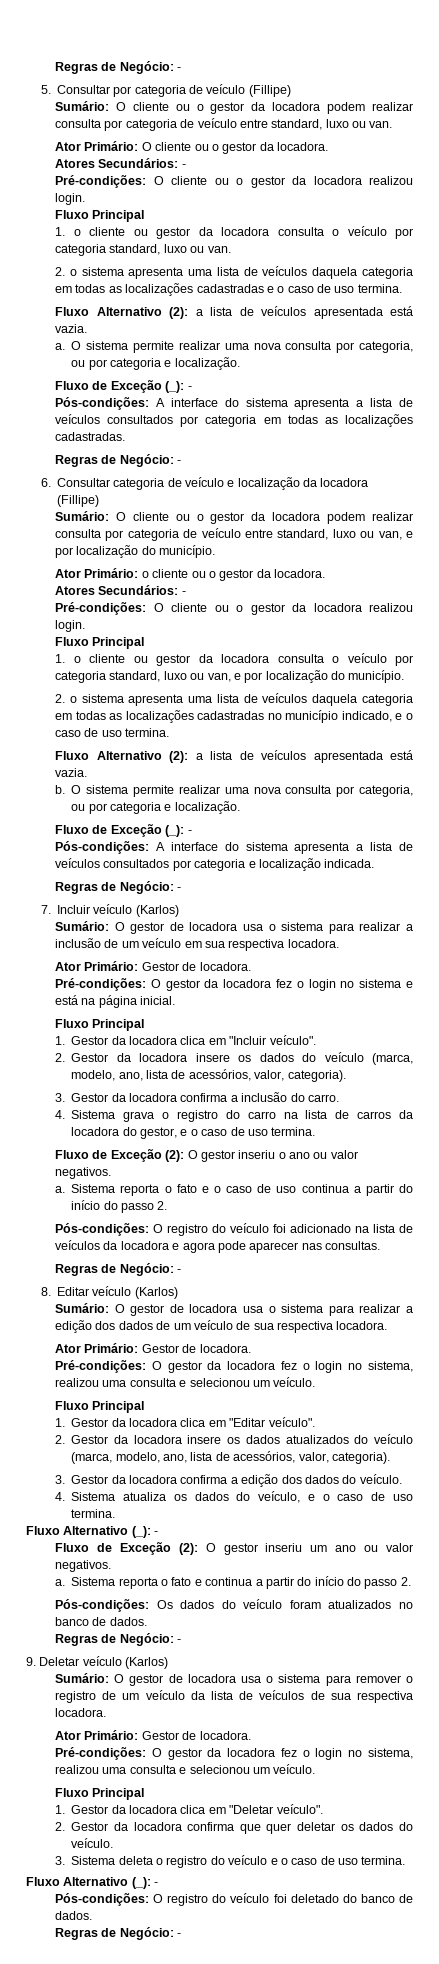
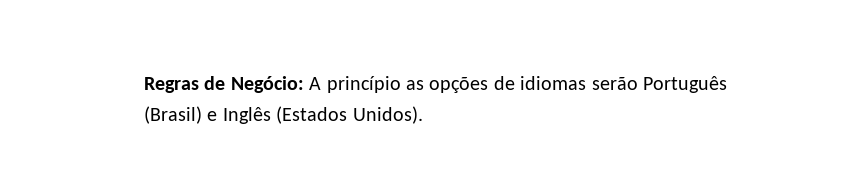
[55,61,182,74] [40,84,291,97] [55,101,413,114] [55,118,393,131] [55,141,329,154] [55,158,186,168] [55,175,414,188] [55,193,86,205] [55,210,145,222] [55,226,413,239] [55,244,231,256] [55,266,413,279] [55,283,402,296] [55,306,413,319] [55,324,88,333] [55,341,413,353] [71,357,240,370] [55,380,192,393] [55,397,413,410] [55,414,413,427] [55,432,126,441] [55,454,182,467] [40,477,369,490] [56,495,99,507] [55,511,413,524] [55,528,413,541] [55,545,216,558] [55,568,326,581] [55,585,186,595] [55,602,414,615] [55,620,86,632] [55,637,145,649] [55,653,413,666] [55,670,405,683] [55,693,413,706] [55,710,414,723] [55,728,170,737] [55,750,413,763] [55,768,88,777] [55,785,413,797] [71,801,240,814] [55,824,192,837] [55,841,413,854] [55,858,375,871] [55,881,182,894] [40,904,179,917] [55,921,414,934] [55,938,339,951] [55,961,251,971] [55,978,414,991] [55,995,176,1008] [55,1019,145,1031] [55,1035,316,1045] [55,1052,414,1065] [71,1069,346,1082] [55,1092,339,1102] [55,1110,413,1122] [71,1127,316,1139] [55,1149,358,1162] [55,1167,112,1179] [55,1184,413,1196] [71,1200,168,1213] [55,1223,414,1236] [55,1240,381,1253] [55,1263,182,1276] [40,1286,178,1299] [55,1303,414,1316] [55,1320,388,1333] [55,1343,251,1353] [55,1360,414,1373] [55,1377,316,1387] [55,1401,145,1413] [55,1417,315,1427] [55,1434,413,1444] [71,1451,390,1464] [55,1474,402,1487] [55,1491,413,1503] [71,1509,116,1518] [26,1526,159,1538] [55,1542,413,1555] [55,1560,112,1572] [55,1576,411,1589] [55,1599,413,1612] [55,1617,147,1626] [55,1633,182,1646] [26,1656,169,1669] [55,1673,413,1686] [55,1690,413,1703] [55,1708,107,1717] [55,1730,251,1740] [55,1747,414,1760] [55,1764,316,1774] [55,1788,145,1800] [55,1804,323,1814] [55,1822,413,1834] [71,1838,114,1848] [55,1855,406,1868] [26,1877,159,1889] [55,1893,413,1906] [55,1911,93,1920] [55,1927,182,1940] Regras de Negócio: - // 5. Consultar por categoria de veículo (Fillipe) // Sumário: O cliente ou o gestor da locadora podem realizar consulta por categoria de veículo entre standard, luxo ou van. // Ator Primário: O cliente ou o gestor da locadora. // Atores Secundários: - // Pré-condições: O cliente ou o gestor da locadora realizou login. // Fluxo Principal // 1. o cliente ou gestor da locadora consulta o veículo por categoria standard, luxo ou van. // 2. o sistema apresenta uma lista de veículos daquela categoria em todas as localizações cadastradas e o caso de uso termina. // Fluxo Alternativo (2): a lista de veículos apresentada está vazia. // a. O sistema permite realizar uma nova consulta por categoria, ou por categoria e localização. // Fluxo de Exceção (_): - // Pós-condições: A interface do sistema apresenta a lista de veículos consultados por categoria em todas as localizações cadastradas. // Regras de Negócio: - // 6. Consultar categoria de veículo e localização da locadora (Fillipe) // Sumário: O cliente ou o gestor da locadora podem realizar consulta por categoria de veículo entre standard, luxo ou van, e por localização do município. // Ator Primário: o cliente ou o gestor da locadora. // Atores Secundários: - // Pré-condições: O cliente ou o gestor da locadora realizou login. // Fluxo Principal // 1. o cliente ou gestor da locadora consulta o veículo por categoria standard, luxo ou van, e por localização do município. // 2. o sistema apresenta uma lista de veículos daquela categoria em todas as localizações cadastradas no município indicado, e o caso de uso termina. // Fluxo Alternativo (2): a lista de veículos apresentada está vazia. // b. O sistema permite realizar uma nova consulta por categoria, ou por categoria e localização. // Fluxo de Exceção (_): - // Pós-condições: A interface do sistema apresenta a lista de veículos consultados por categoria e localização indicada. // Regras de Negócio: - // 7. Incluir veículo (Karlos) // Sumário: O gestor de locadora usa o sistema para realizar a inclusão de um veículo em sua respectiva locadora. // Ator Primário: Gestor de locadora. // Pré-condições: O gestor da locadora fez o login no sistema e está na página inicial. // Fluxo Principal // 1. Gestor da locadora clica em "Incluir veículo". // 2. Gestor da locadora insere os dados do veículo (marca, modelo, ano, lista de acessórios, valor, categoria). // 3. Gestor da locadora confirma a inclusão do carro. // 4. Sistema grava o registro do carro na lista de carros da locadora do gestor, e o caso de uso termina. // Fluxo de Exceção (2): O gestor inseriu o ano ou valor negativos. // a. Sistema reporta o fato e o caso de uso continua a partir do início do passo 2. // Pós-condições: O registro do veículo foi adicionado na lista de veículos da locadora e agora pode aparecer nas consultas. // Regras de Negócio: - // 8. Editar veículo (Karlos) // Sumário: O gestor de locadora usa o sistema para realizar a edição dos dados de um veículo de sua respectiva locadora. // Ator Primário: Gestor de locadora. // Pré-condições: O gestor da locadora fez o login no sistema, realizou uma consulta e selecionou um veículo. // Fluxo Principal // 1. Gestor da locadora clica em "Editar veículo". // 2. Gestor da locadora insere os dados atualizados do veículo (marca, modelo, ano, lista de acessórios, valor, categoria). // 3. Gestor da locadora confirma a edição dos dados do veículo. // 4. Sistema atualiza os dados do veículo, e o caso de uso termina. // Fluxo Alternativo (_): - // Fluxo de Exceção (2): O gestor inseriu um ano ou valor negativos. // a. Sistema reporta o fato e continua a partir do início do passo 2. // Pós-condições: Os dados do veículo foram atualizados no banco de dados. // Regras de Negócio: - // 9. Deletar veículo (Karlos) // Sumário: O gestor de locadora usa o sistema para remover o registro de um veículo da lista de veículos de sua respectiva locadora. // Ator Primário: Gestor de locadora. // Pré-condições: O gestor da locadora fez o login no sistema, realizou uma consulta e selecionou um veículo. // Fluxo Principal // 1. Gestor da locadora clica em "Deletar veículo". // 2. Gestor da locadora confirma que quer deletar os dados do veículo. // 3. Sistema deleta o registro do veículo e o caso de uso termina. // Fluxo Alternativo (_): - // Pós-condições: O registro do veículo foi deletado do banco de dados. // Regras de Negócio: - -> [143,76,727,93] [143,106,423,124] Regras de Negócio: A princípio as opções de idiomas serão Português (Brasil) e Inglês (Estados Unidos).

